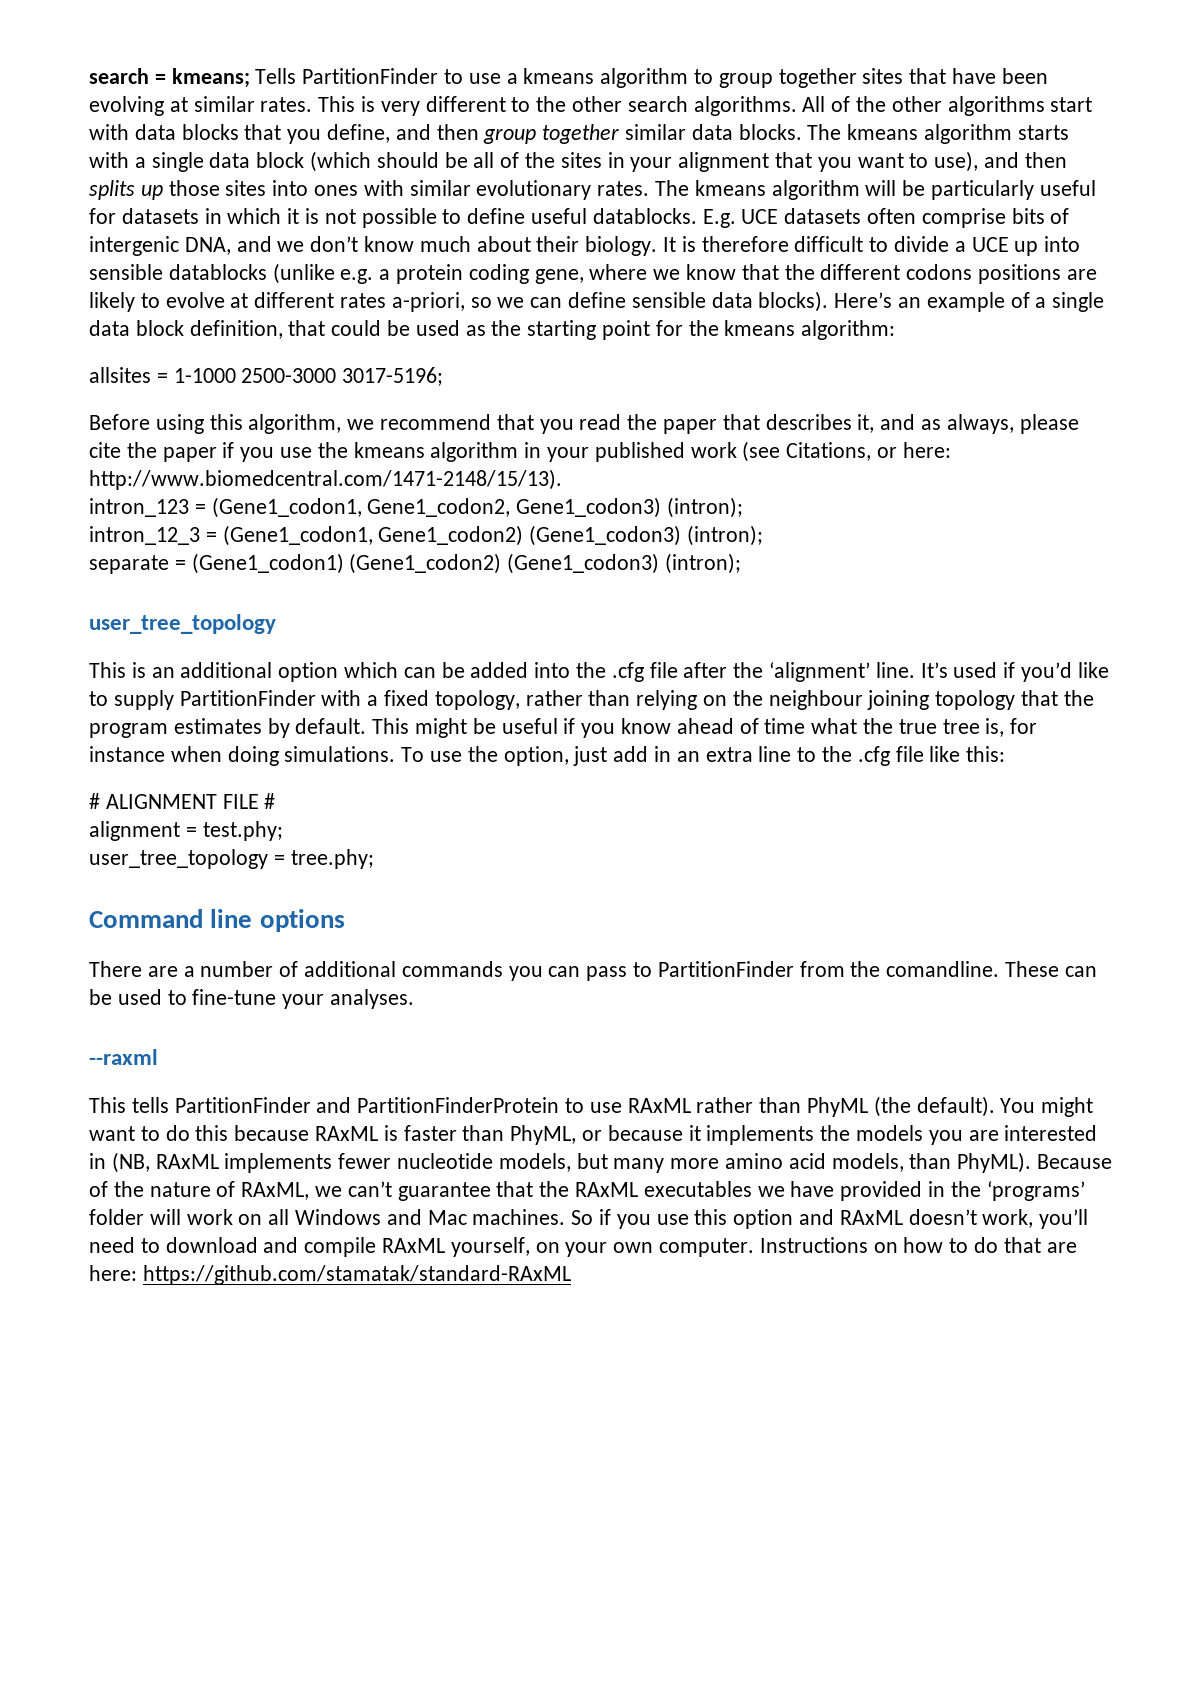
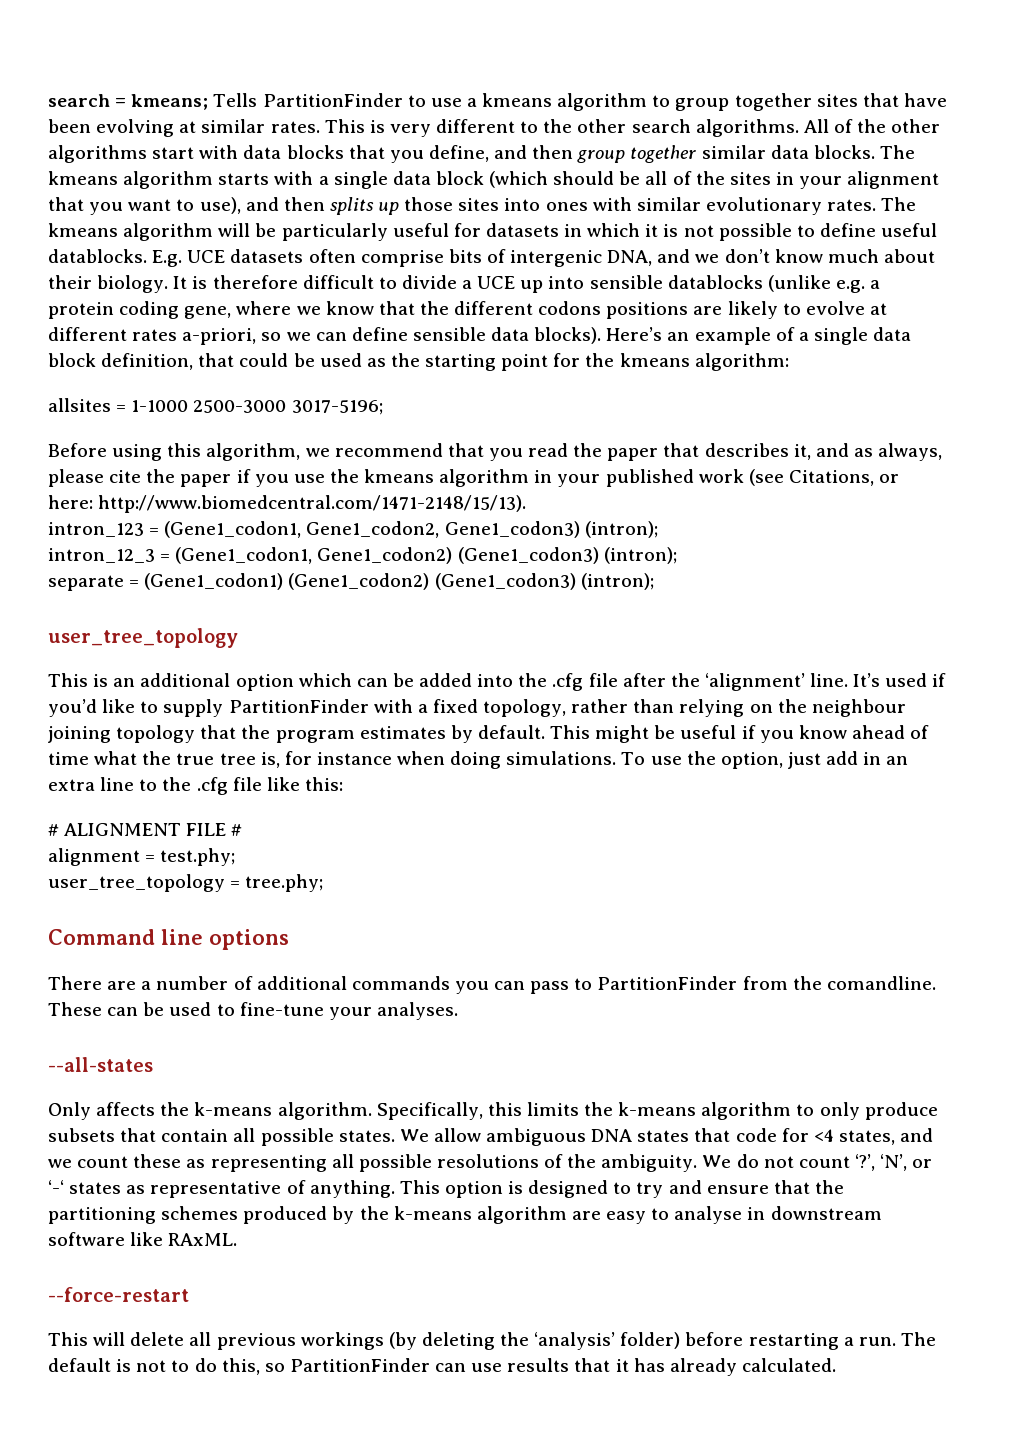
[89,1049,158,1065] [89,1096,1094,1117] [89,1125,1098,1145] [89,1152,1113,1173] [89,1181,1085,1201] [89,1209,1089,1229] [89,1237,1077,1257] [89,1265,571,1285] --raxml // This tells PartitionFinder and PartitionFinderProtein to use RAxML rather than PhyML (the default). You might want to do this because RAxML is faster than PhyML, or because it implements the models you are interested in (NB, RAxML implements fewer nucleotide models, but many more amino acid models, than PhyML). Because of the nature of RAxML, we can’t guarantee that the RAxML executables we have provided in the ‘programs’ folder will work on all Windows and Mac machines. So if you use this option and RAxML doesn’t work, you’ll need to download and compile RAxML yourself, on your own computer. Instructions on how to do that are here: https://github.com/stamatak/standard-RAxML -> [48,1057,153,1072] [48,1102,938,1120] [48,1128,934,1146] [48,1154,933,1172] [48,1180,844,1198] [48,1206,882,1224] [48,1232,238,1246] [48,1287,189,1302] [48,1332,936,1350] [48,1358,836,1376] --all-states // Only affects the k-means algorithm. Specifically, this limits the k-means algorithm to only produce subsets that contain all possible states. We allow ambiguous DNA states that code for <4 states, and we count these as representing all possible resolutions of the ambiguity. We do not count ‘?’, ‘N’, or ‘-‘ states as representative of anything. This option is designed to try and ensure that the partitioning schemes produced by the k-means algorithm are easy to analyse in downstream software like RAxML. // --force-restart // This will delete all previous workings (by deleting the ‘analysis’ folder) before restarting a run. The default is not to do this, so PartitionFinder can use results that it has already calculated.

